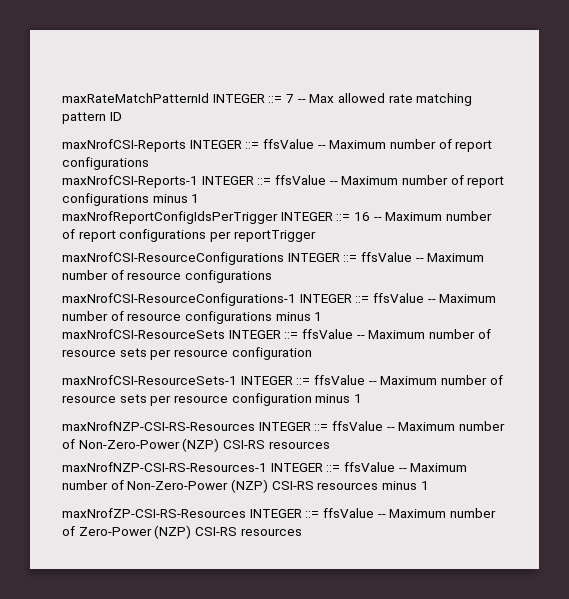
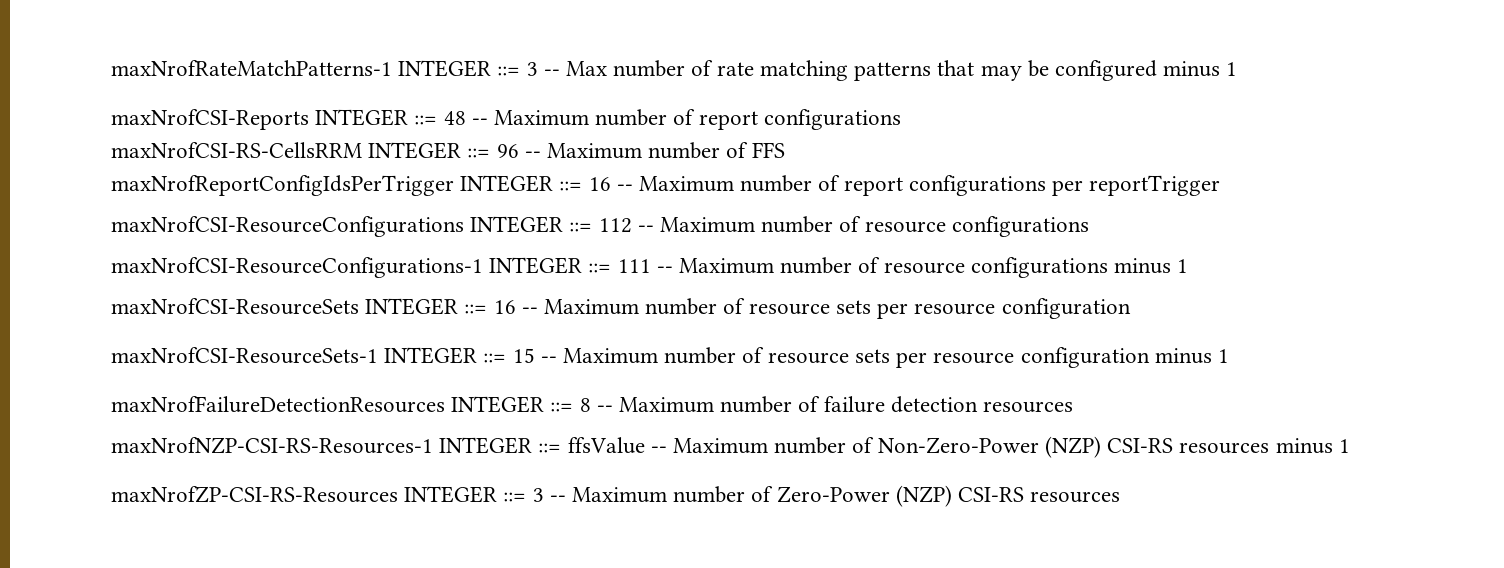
[62,93,294,103] maxRateMatchPatternId INTEGER ::= 7 -> [111,60,538,77] maxNrofRateMatchPatterns-1 INTEGER ::= 3
[337,93,473,106] [62,112,122,124] allowed rate matching pattern ID -> [613,60,1238,81] number of rate matching patterns that may be configured minus 1
[262,139,314,149] ffsValue -> [443,111,466,125] 48
[62,175,505,188] [62,193,200,206] maxNrofCSI-Reports-1 INTEGER ::= ffsValue -- Maximum number of report configurations minus 1 -> [111,142,785,159] maxNrofCSI-RS-CellsRRM INTEGER ::= 96 -- Maximum number of FFS
[360,252,412,262] ffsValue -> [598,218,632,233] 112
[372,293,424,303] ffsValue -> [617,259,651,273] 111
[301,329,353,339] ffsValue -> [493,300,516,314] 16
[313,375,365,385] ffsValue -> [512,348,535,363] 15
[62,421,505,431] [62,438,265,452] maxNrofNZP-CSI-RS-Resources INTEGER ::= ffsValue -- Maximum number of Non-Zero-Power (NZP) CSI-RS -> [111,396,978,413] maxNrofFailureDetectionResources INTEGER ::= 8 -- Maximum number of failure detection
[322,508,374,518] ffsValue -> [532,488,544,502] 3

